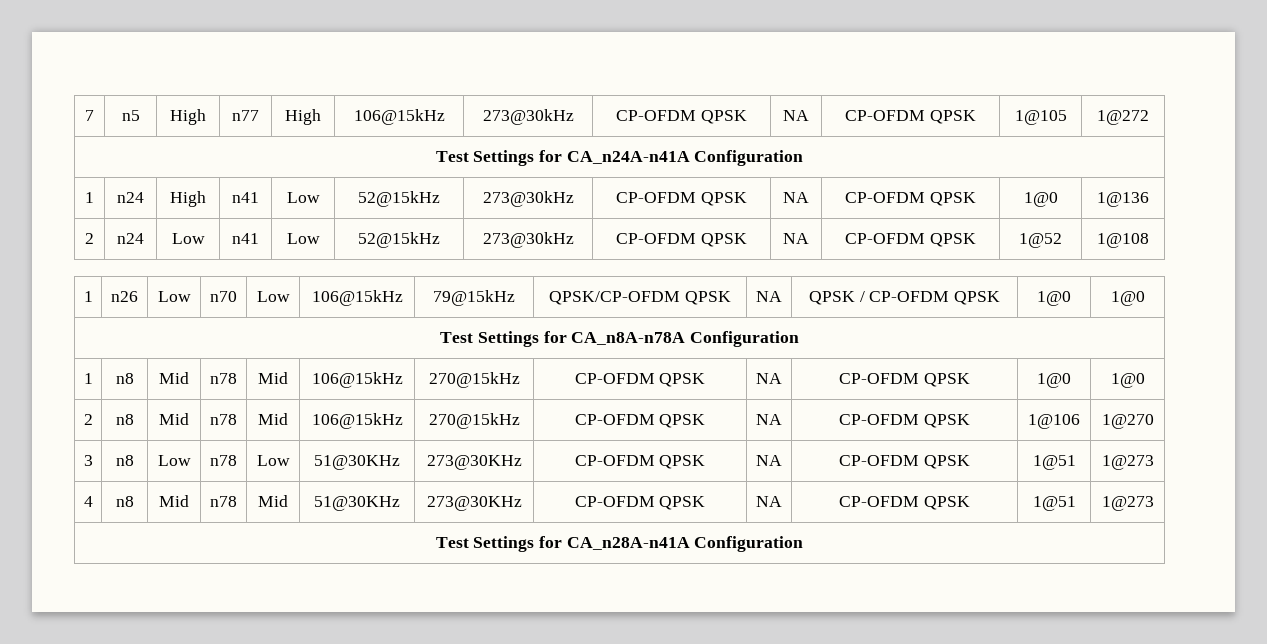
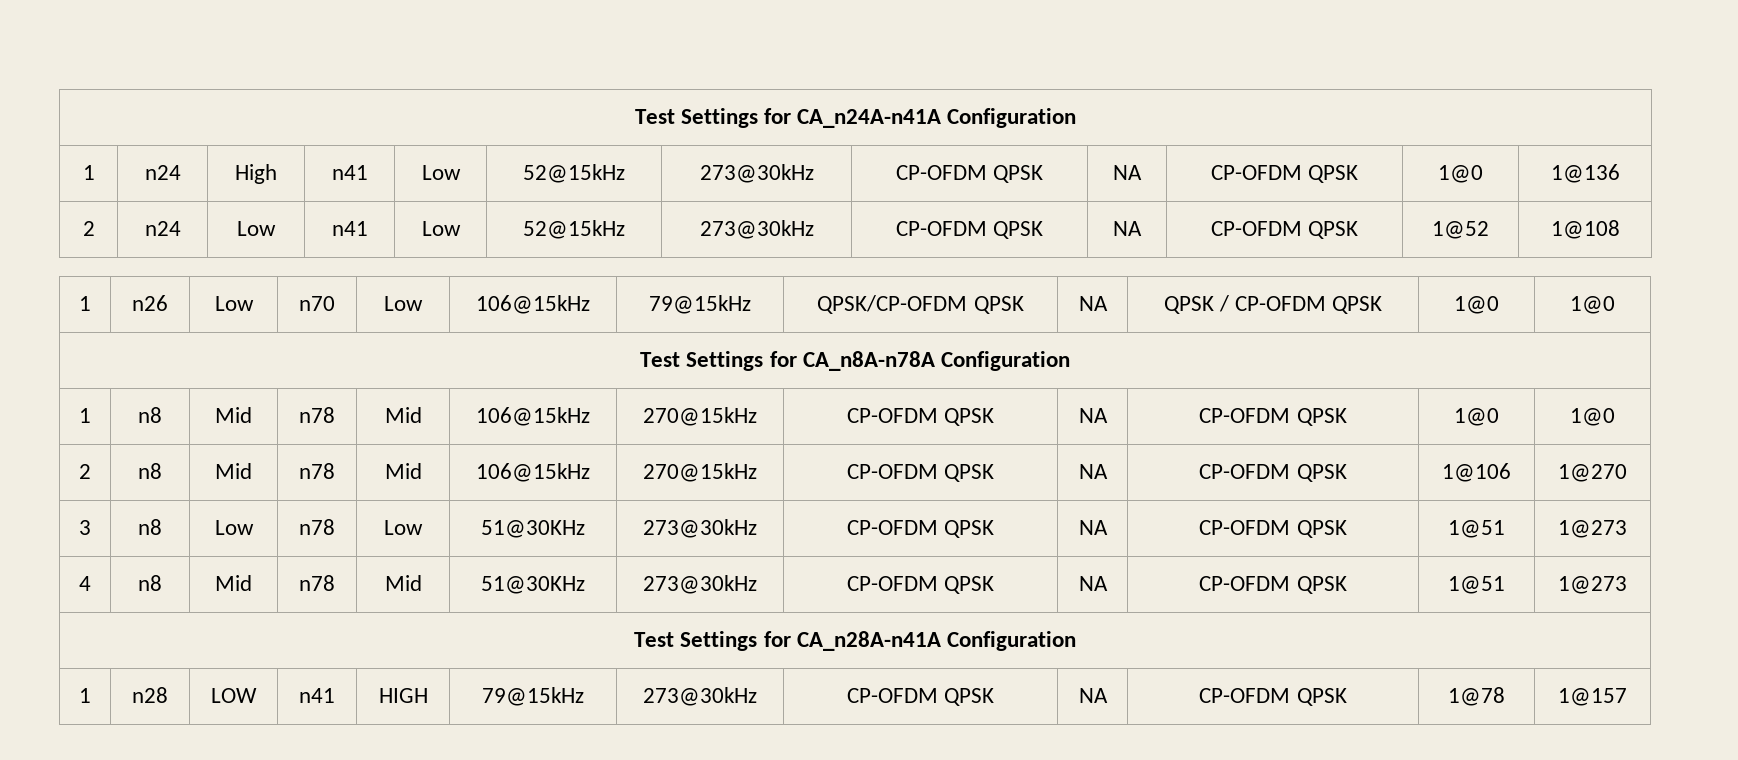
[85,110,94,121] [121,110,140,121] [170,109,206,125] [232,110,259,121] [285,109,321,125] [353,109,445,125] [482,109,574,125] [616,110,747,124] [783,110,809,121] [845,110,976,124] [1014,110,1067,125] [1097,110,1149,125] 7 | n5 | High | n77 | High | 106@15kHz | 273@30kHz | CP-OFDM QPSK | NA | CP-OFDM QPSK | 1@105 | 1@272 // -> (634, 116) none
[426,455,522,470] 273@30KHz -> [643,519,757,538] 273@30kHz
[426,496,522,511] 273@30KHz -> [643,575,757,594] 273@30kHz
(804, 544) none -> [79,688,91,703] [132,687,168,703] [211,688,257,703] [299,688,335,703] [378,688,428,703] [482,687,584,706] [643,687,757,706] [846,688,995,706] [1078,688,1108,703] [1199,688,1347,706] [1448,687,1505,706] [1558,688,1627,706] // 1 | n28 | LOW | n41 | HIGH | 79@15kHz | 273@30kHz | CP-OFDM QPSK | NA | CP-OFDM QPSK | 1@78 | 1@157

